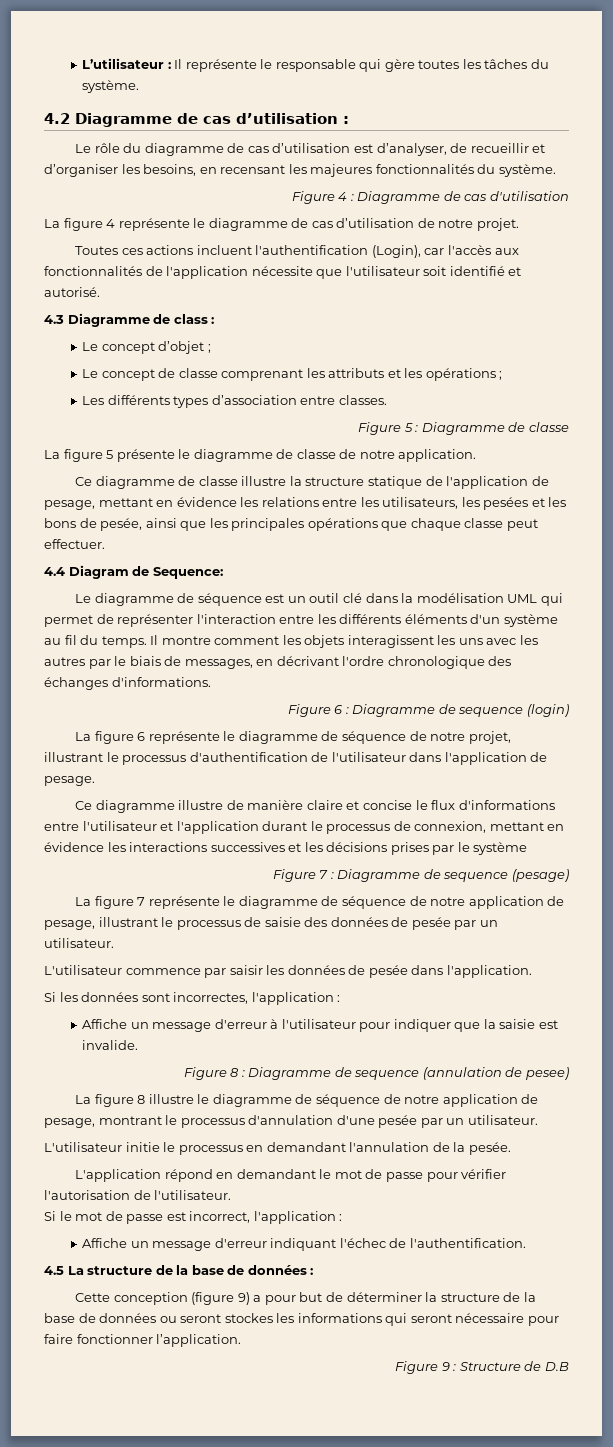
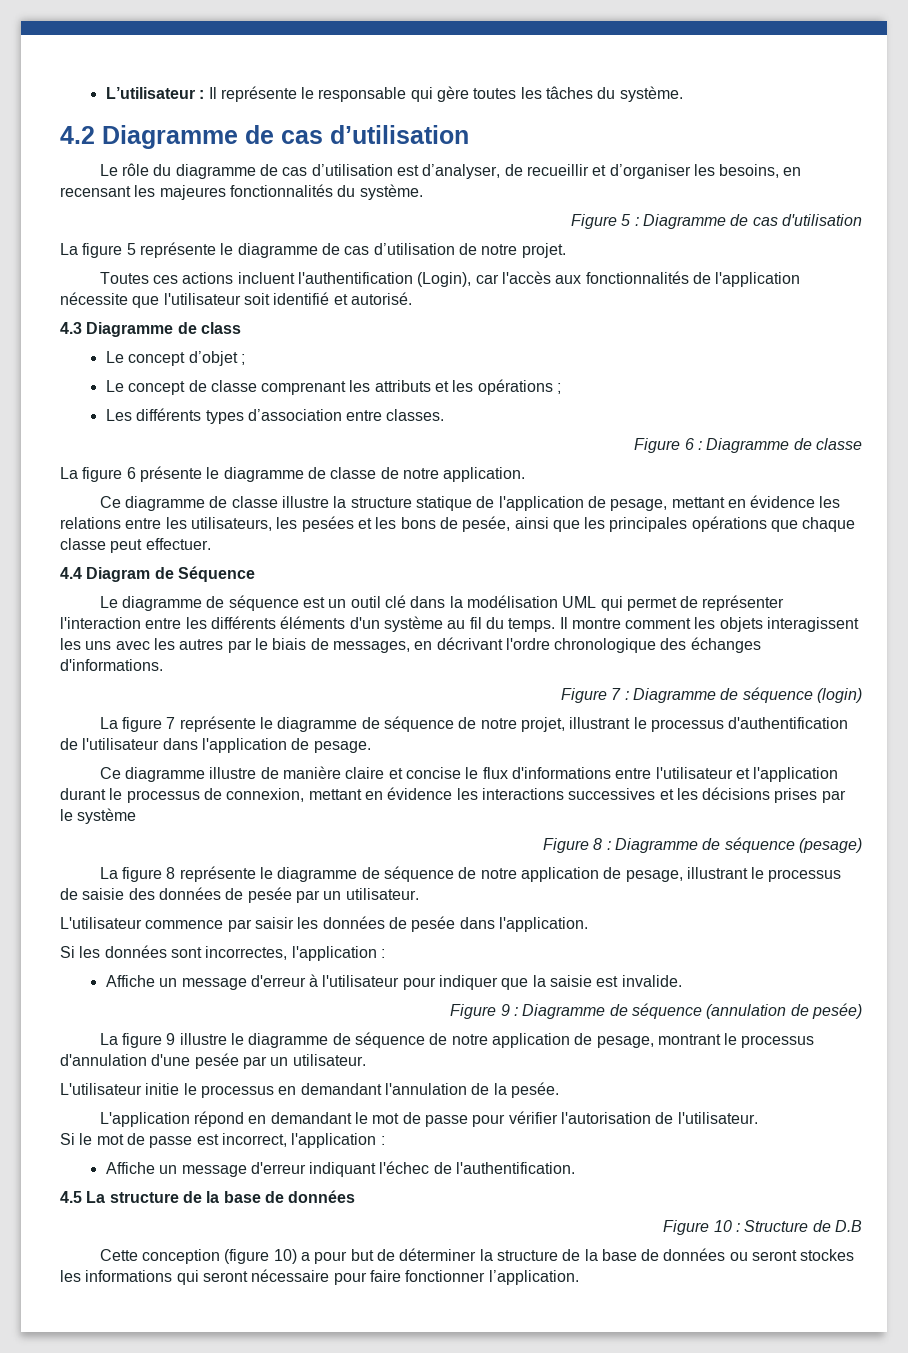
[343,116,349,124] : -> (469, 134) none
[338,192,348,201] 4 -> [621,214,631,226] 5
[106,219,116,228] 4 -> [126,243,136,255] 5
[211,317,215,324] : -> (241, 328) none
[403,423,413,432] 5 -> [684,438,694,450] 6
[106,450,114,459] 5 -> [126,467,136,479] 6
[152,567,223,579] Sequence: -> [177,566,255,582] Séquence
[334,704,524,717] 6 : Diagramme de sequence -> [611,687,813,703] 7 : Diagramme de séquence
[137,732,146,741] 6 -> [166,717,176,729] 7
[319,869,509,882] 7 : Diagramme de sequence -> [593,837,795,853] 8 : Diagramme de séquence
[137,897,146,906] 7 -> [166,867,176,879] 8
[230,1067,420,1080] 8 : Diagramme de sequence -> [500,1003,703,1019] 9 : Diagramme de séquence
[525,1067,569,1080] [75,1094,146,1107] pesee) // La figure 8 -> [812,1003,863,1019] [99,1033,176,1048] pesée) // La figure 9
[310,1268,314,1275] : -> [663,1220,863,1235] // Figure 10 : Structure de D.B
[237,1292,250,1305] 9) -> [273,1249,297,1264] 10)
[395,1361,569,1374] // Figure 9 : Structure de D.B -> (579, 1277) none

